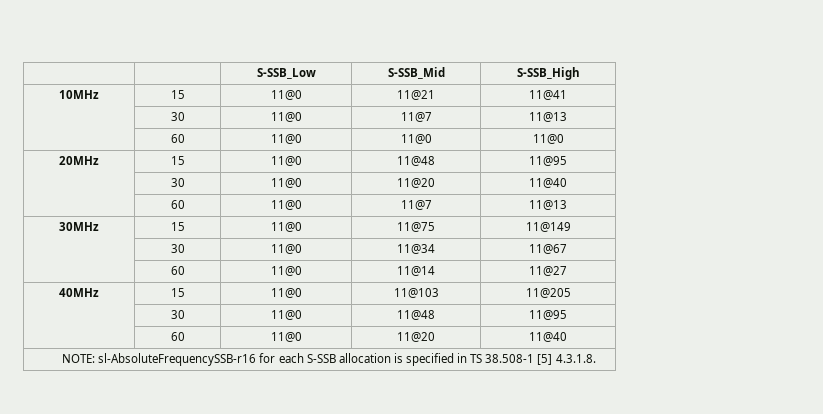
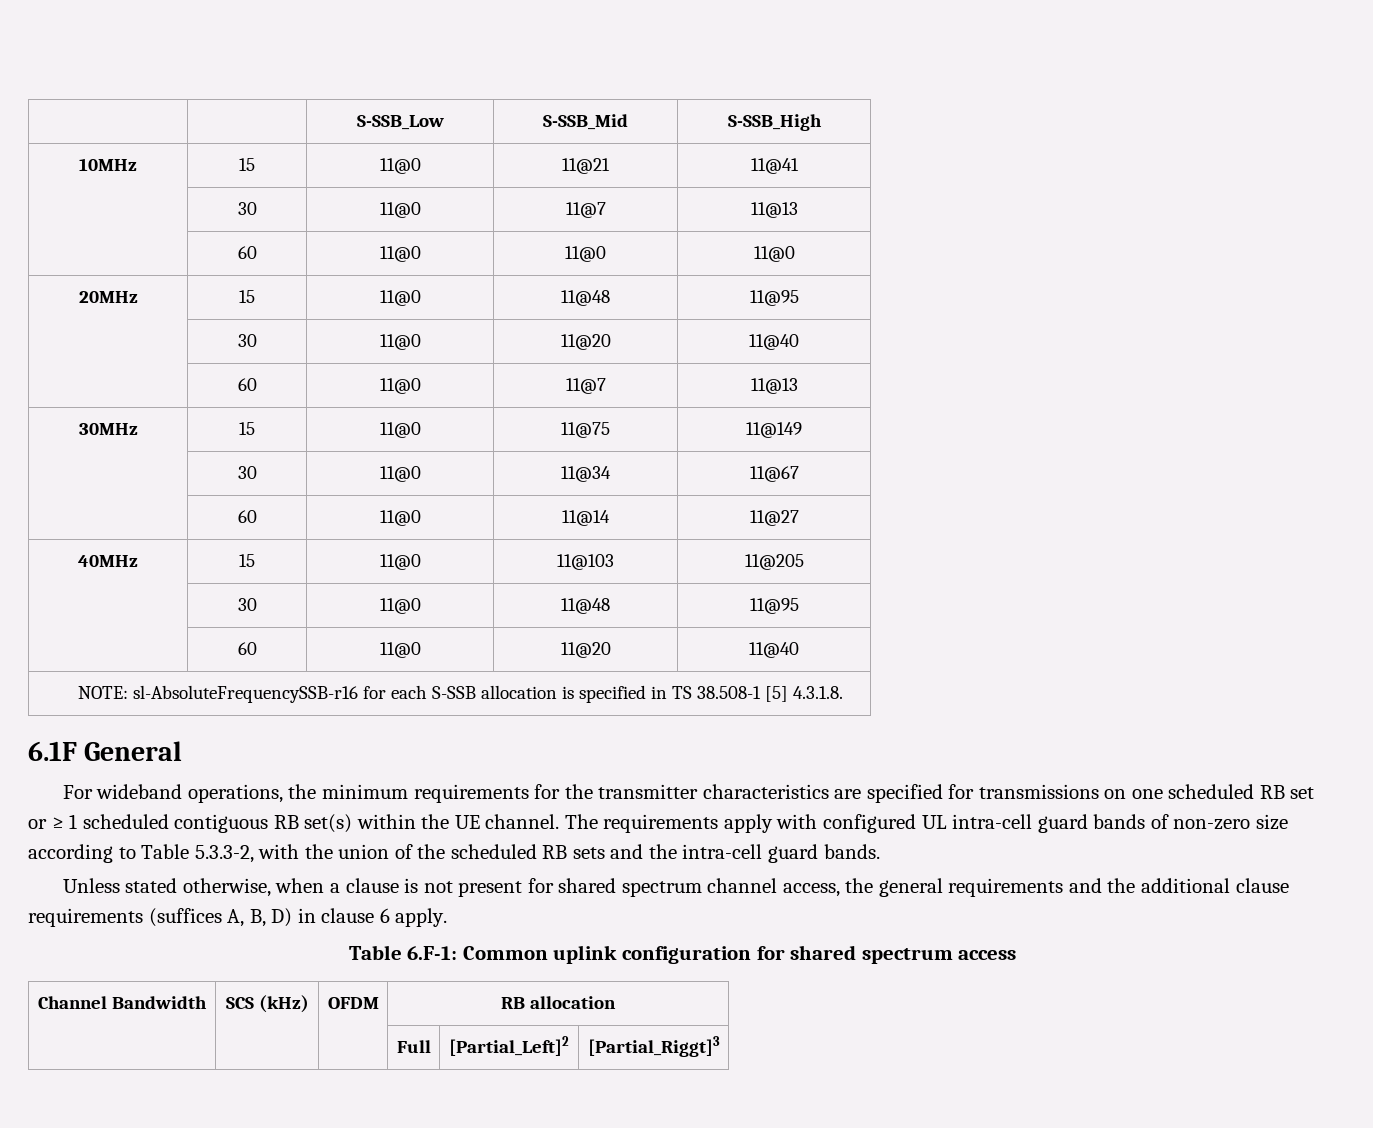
(596, 358) none -> [28,741,183,761] [62,784,1315,803] [28,814,1288,833] [28,844,880,863] [62,878,1289,897] [28,908,448,927] [348,945,1017,964] [38,996,207,1009] [225,995,309,1013] [327,997,379,1009] [501,996,616,1009] [396,1040,431,1053] [449,1036,569,1056] [587,1036,720,1057] // 6.1F General // For wideband operations, the minimum requirements for the transmitter characteristics are specified for transmissions on one scheduled RB set or ≥ 1 scheduled contiguous RB set(s) within the UE channel. The requirements apply with configured UL intra-cell guard bands of non-zero size according to Table 5.3.3-2, with the union of the scheduled RB sets and the intra-cell guard bands. // Unless stated otherwise, when a clause is not present for shared spectrum channel access, the general requirements and the additional clause requirements (suffices A, B, D) in clause 6 apply. // Table 6.F-1: Common uplink configuration for shared spectrum access // Channel Bandwidth | SCS (kHz) | OFDM | RB allocation // | | | Full | [Partial_Left]2 | [Partial_Riggt]3

